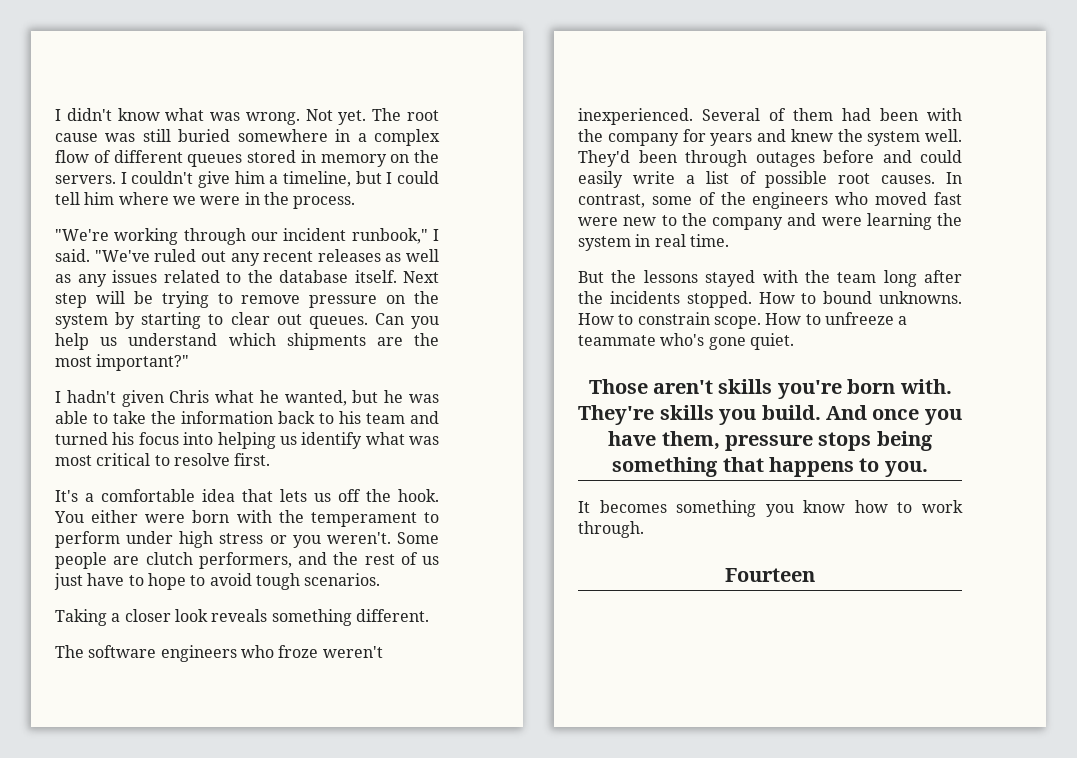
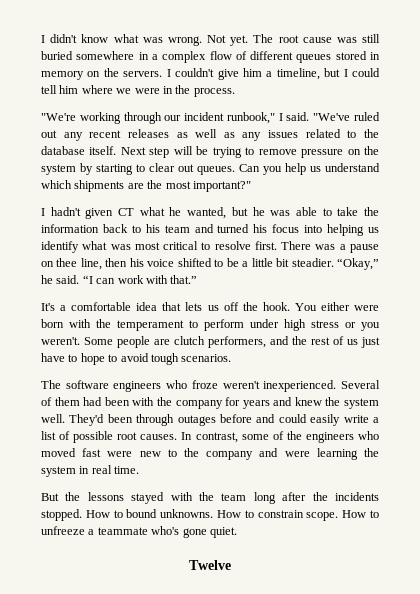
[169,390,210,403] Chris -> [118,208,135,216] CT
(271, 459) none -> [281,241,379,253] [41,258,379,270] [41,275,198,284] There was a pause on thee line, then his voice shifted to be a little bit steadier. “Okay,” he said. “I can work with that.”
[55,609,429,626] // Taking a closer look reveals something different. -> (232, 358) none
[588,379,952,399] [578,405,962,425] [608,431,933,451] [612,457,928,477] [578,500,963,517] [578,521,644,538] [725,568,815,582] Those aren't skills you're born with. They're skills you build. And once you have them, pressure stops being something that happens to you. // It becomes something you know how to work through. // Fourteen -> [189,560,231,570] Twelve

